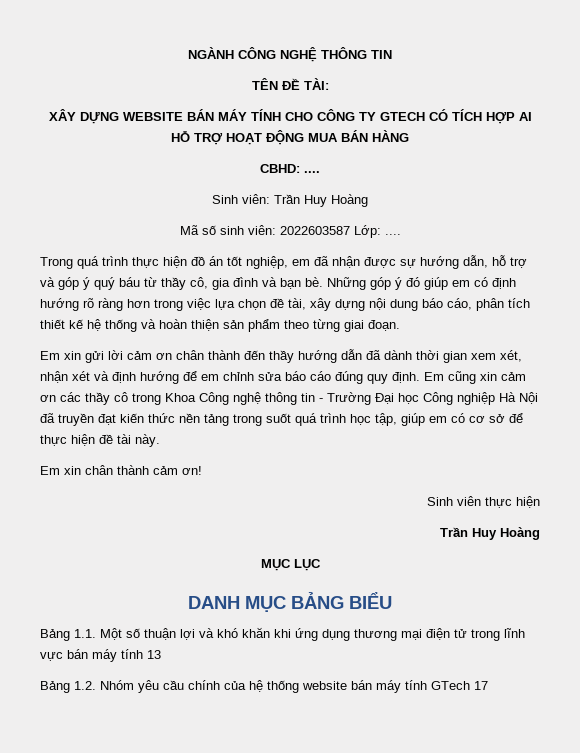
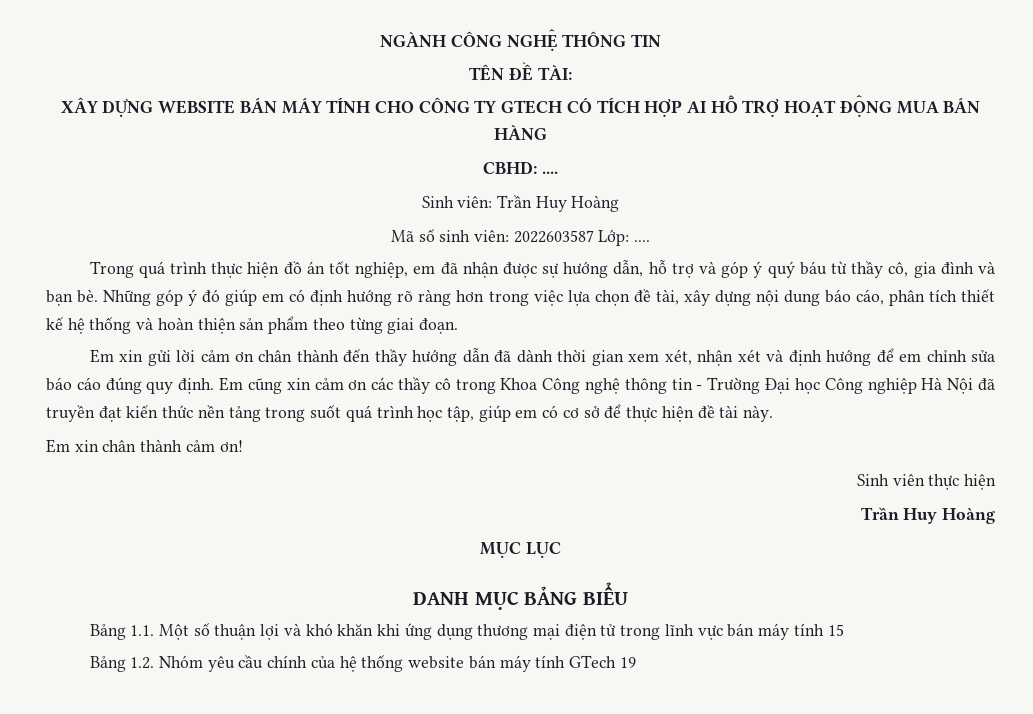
[147,650,161,659] 13 -> [827,624,844,636] 15
[474,681,488,690] 17 -> [619,657,636,668] 19

